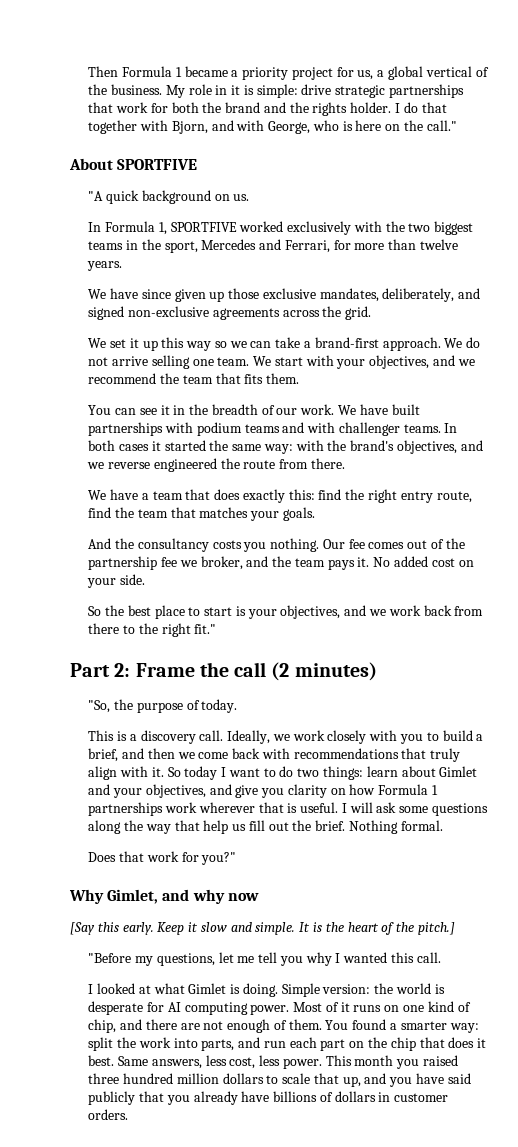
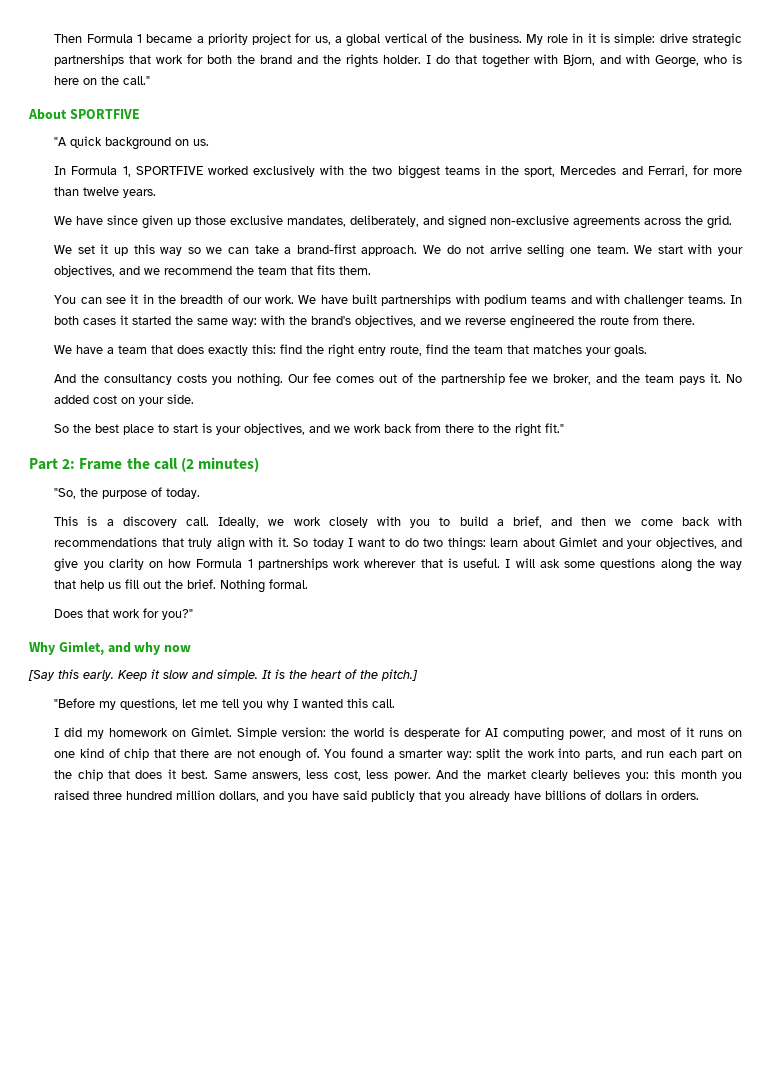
[96,983,278,997] looked at what Gimlet is doing. -> [64,727,233,739] did my homework on Gimlet.
[250,1002,323,1015] power. Most -> [569,728,666,739] power, and most
[88,1019,142,1033] chip, and -> [124,748,176,760] chip that
[273,1019,322,1030] of them. -> [305,748,320,758] of.
[325,1055,352,1066] This -> [435,769,676,781] And the market clearly believes you: this
[222,1073,361,1087] dollars to scale that up, -> [219,791,260,802] dollars,
[394,1093,449,1102] customer -> (658, 795) none

